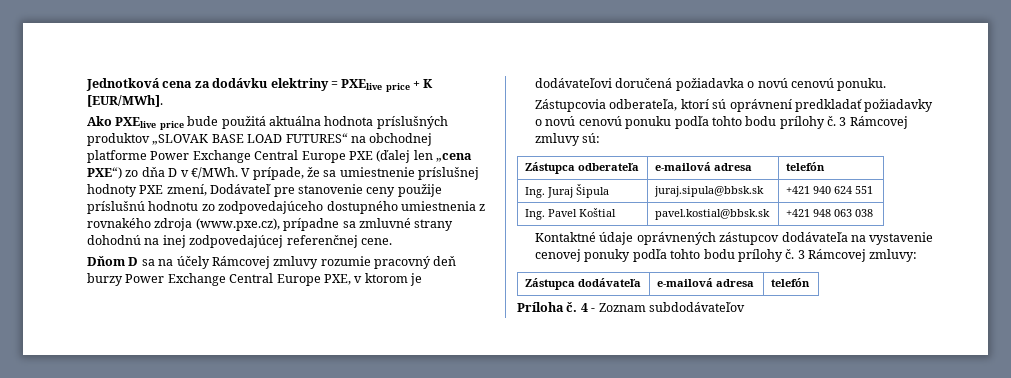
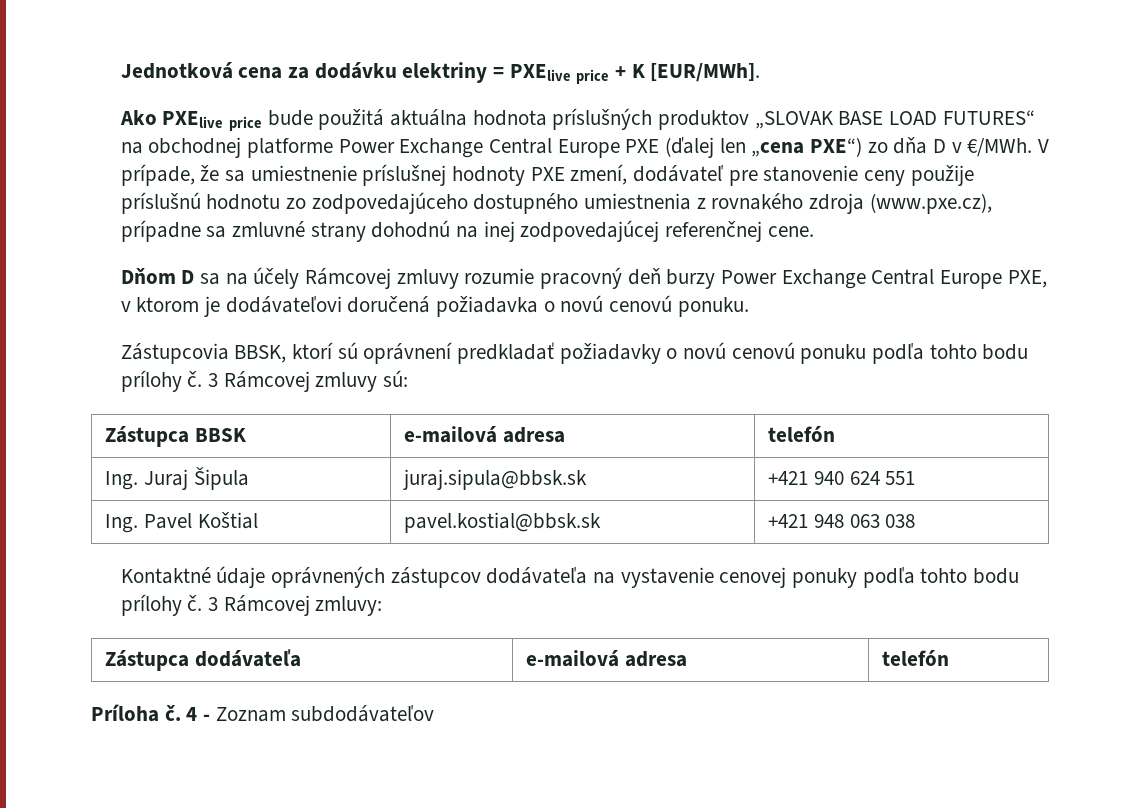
[210,184,272,194] Dodávateľ -> [632,165,723,182] dodávateľ
[609,99,678,111] odberateľa, -> [234,345,287,363] BBSK,
[577,163,639,171] odberateľa -> [195,428,248,442] BBSK

